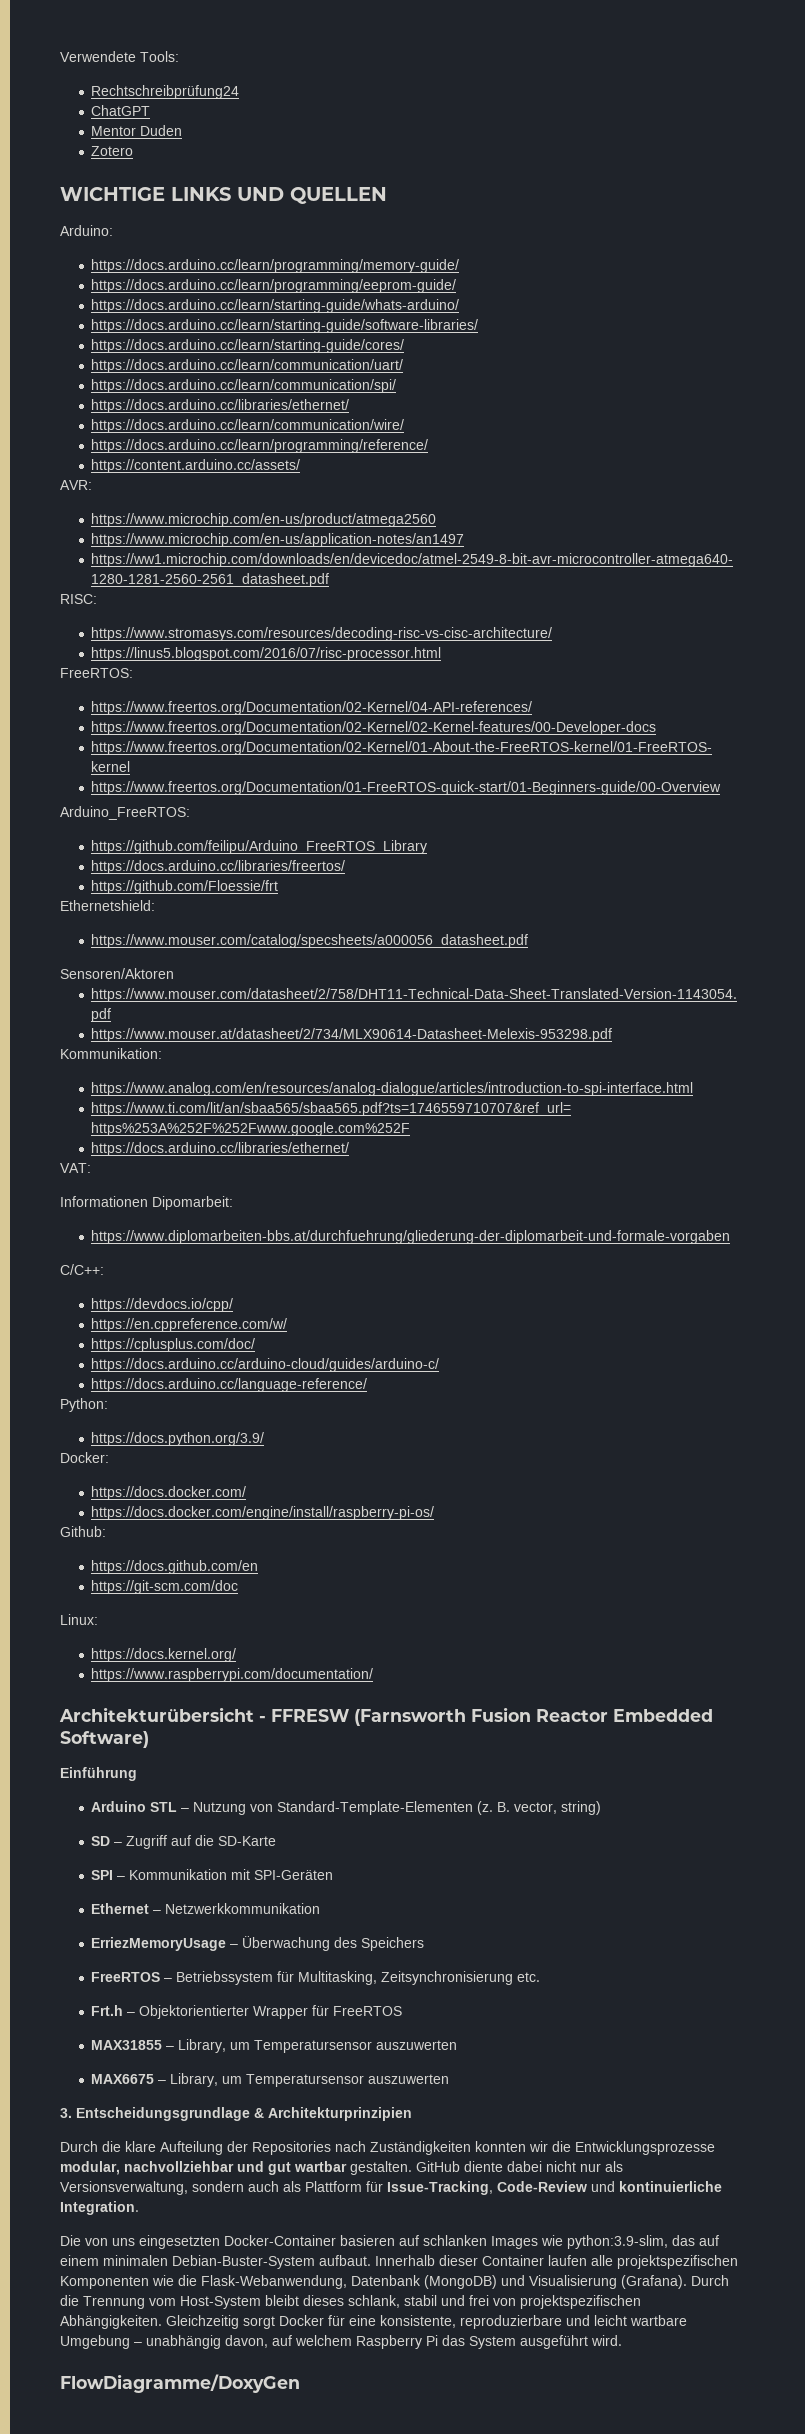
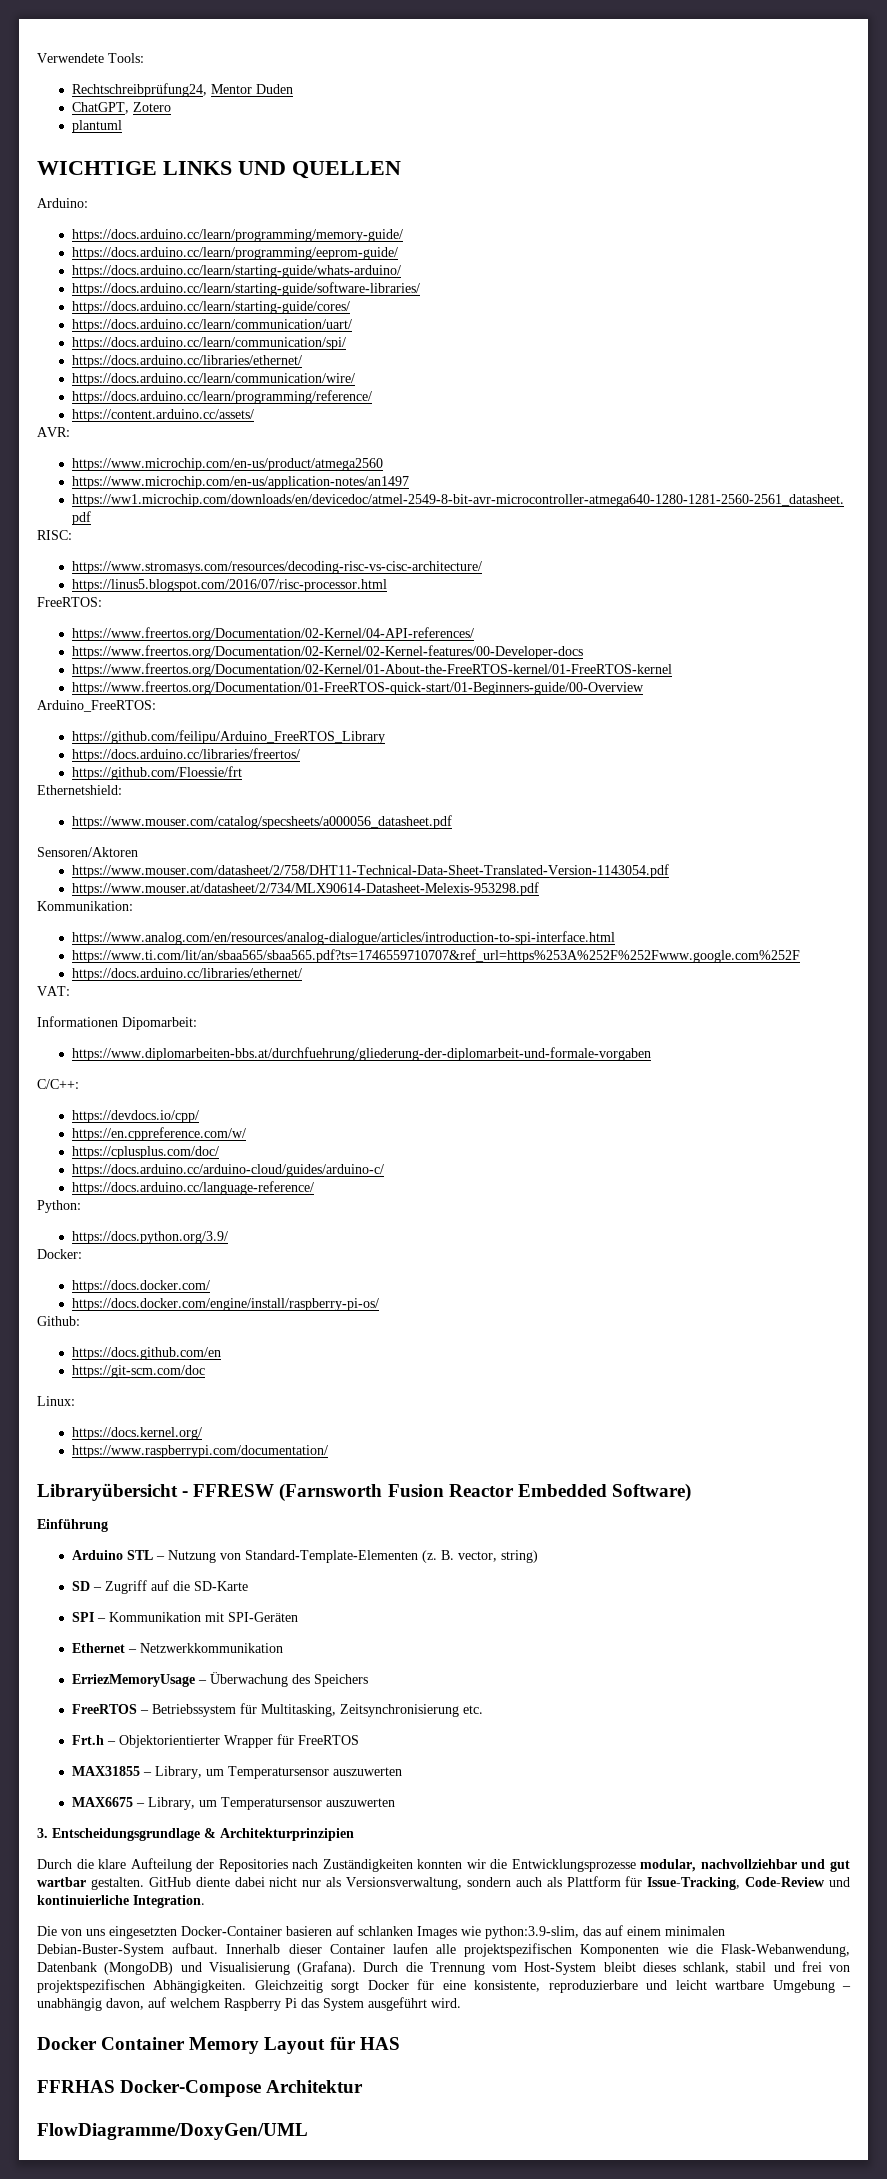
[91,85,240,99] [91,105,151,116] Rechtschreibprüfung24 // ChatGPT // -> [71,83,207,97] Rechtschreibprüfung24,
(183, 130) none -> [71,102,129,114] ChatGPT,
(134, 151) none -> [71,120,122,133] // plantuml
[59,1707,254,1722] Architekturübersicht -> [37,1483,178,1501] Libraryübersicht
[60,2374,300,2393] FlowDiagramme/DoxyGen -> [37,2036,400,2054] [37,2080,364,2097] [37,2123,308,2140] Docker Container Memory Layout für HAS // FFRHAS Docker-Compose Architektur // FlowDiagramme/DoxyGen/UML

